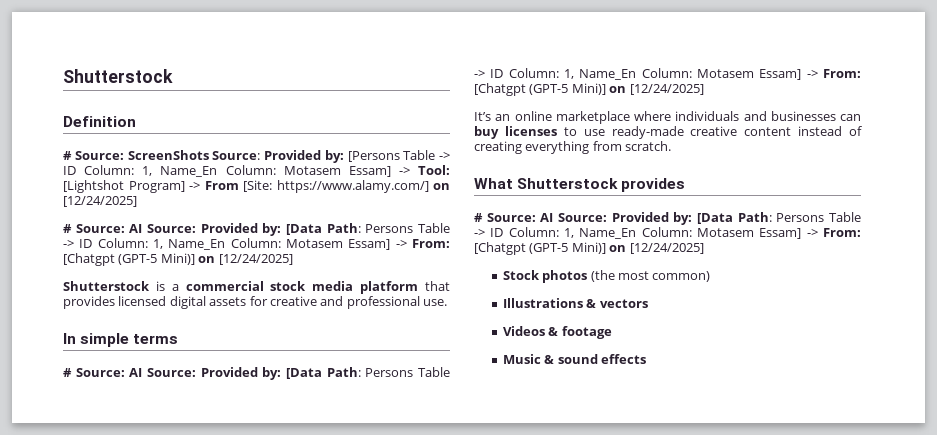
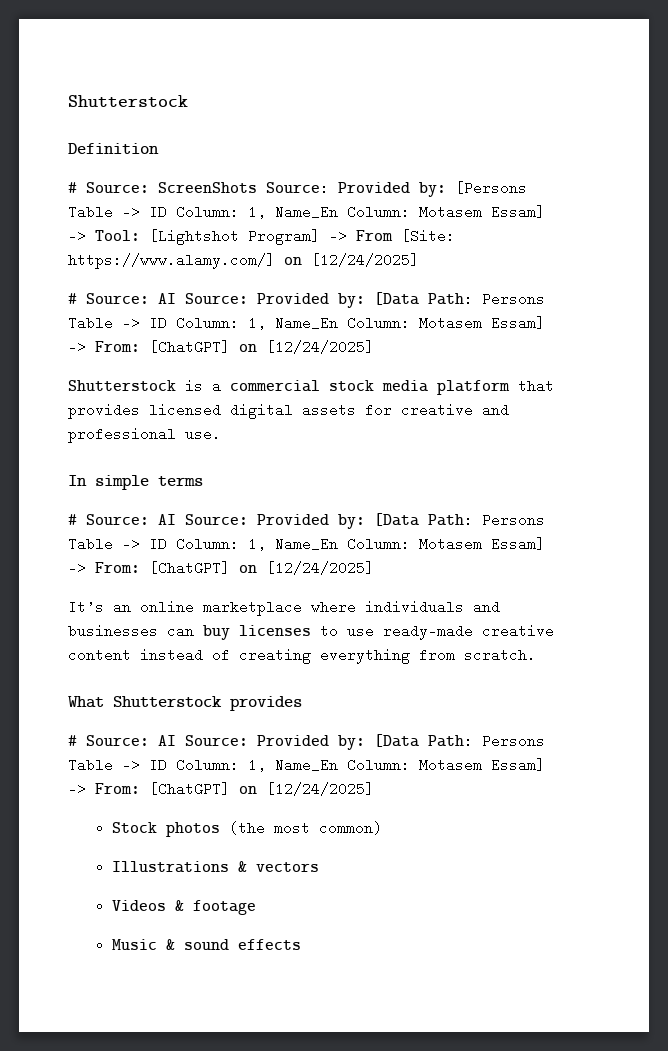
[63,253,195,266] [Chatgpt (GPT‑5 Mini)] -> [149,340,230,354] [ChatGPT]
[474,83,606,96] [Chatgpt (GPT‑5 Mini)] -> [149,561,230,575] [ChatGPT]
[474,242,606,255] [Chatgpt (GPT‑5 Mini)] -> [149,782,230,796] [ChatGPT]

